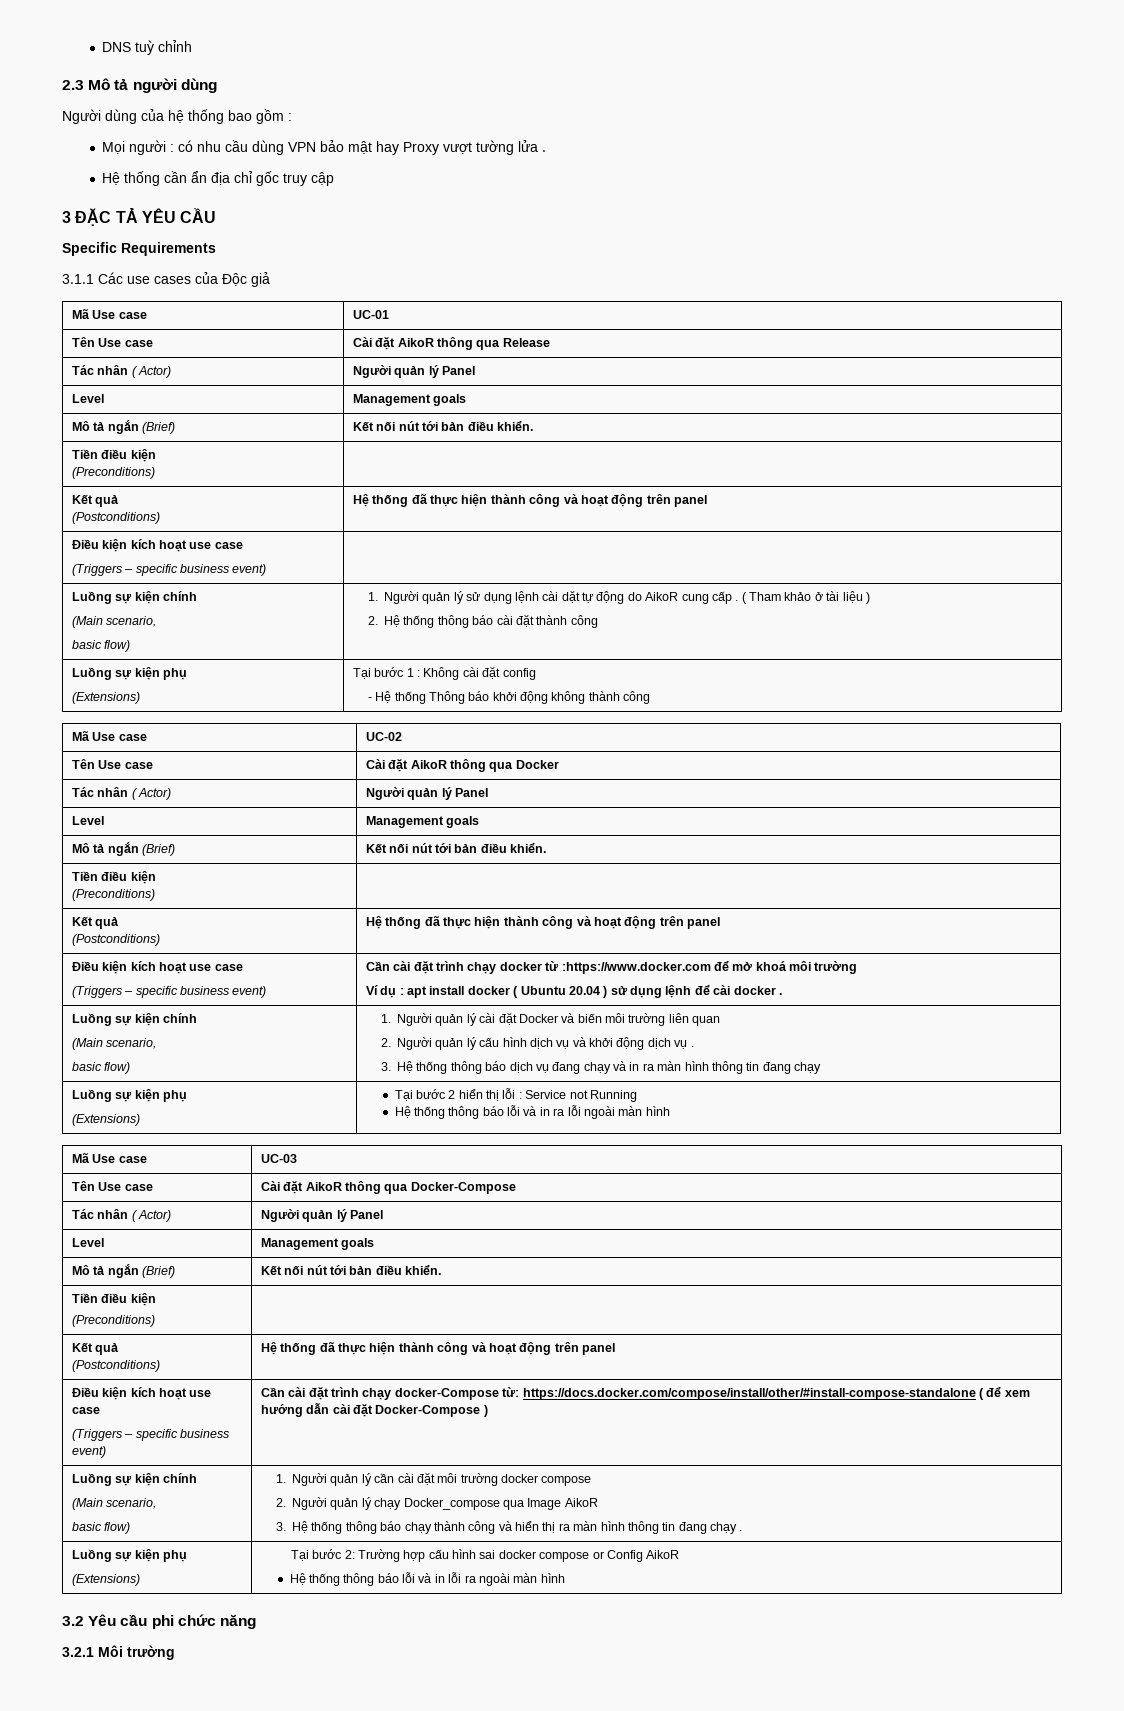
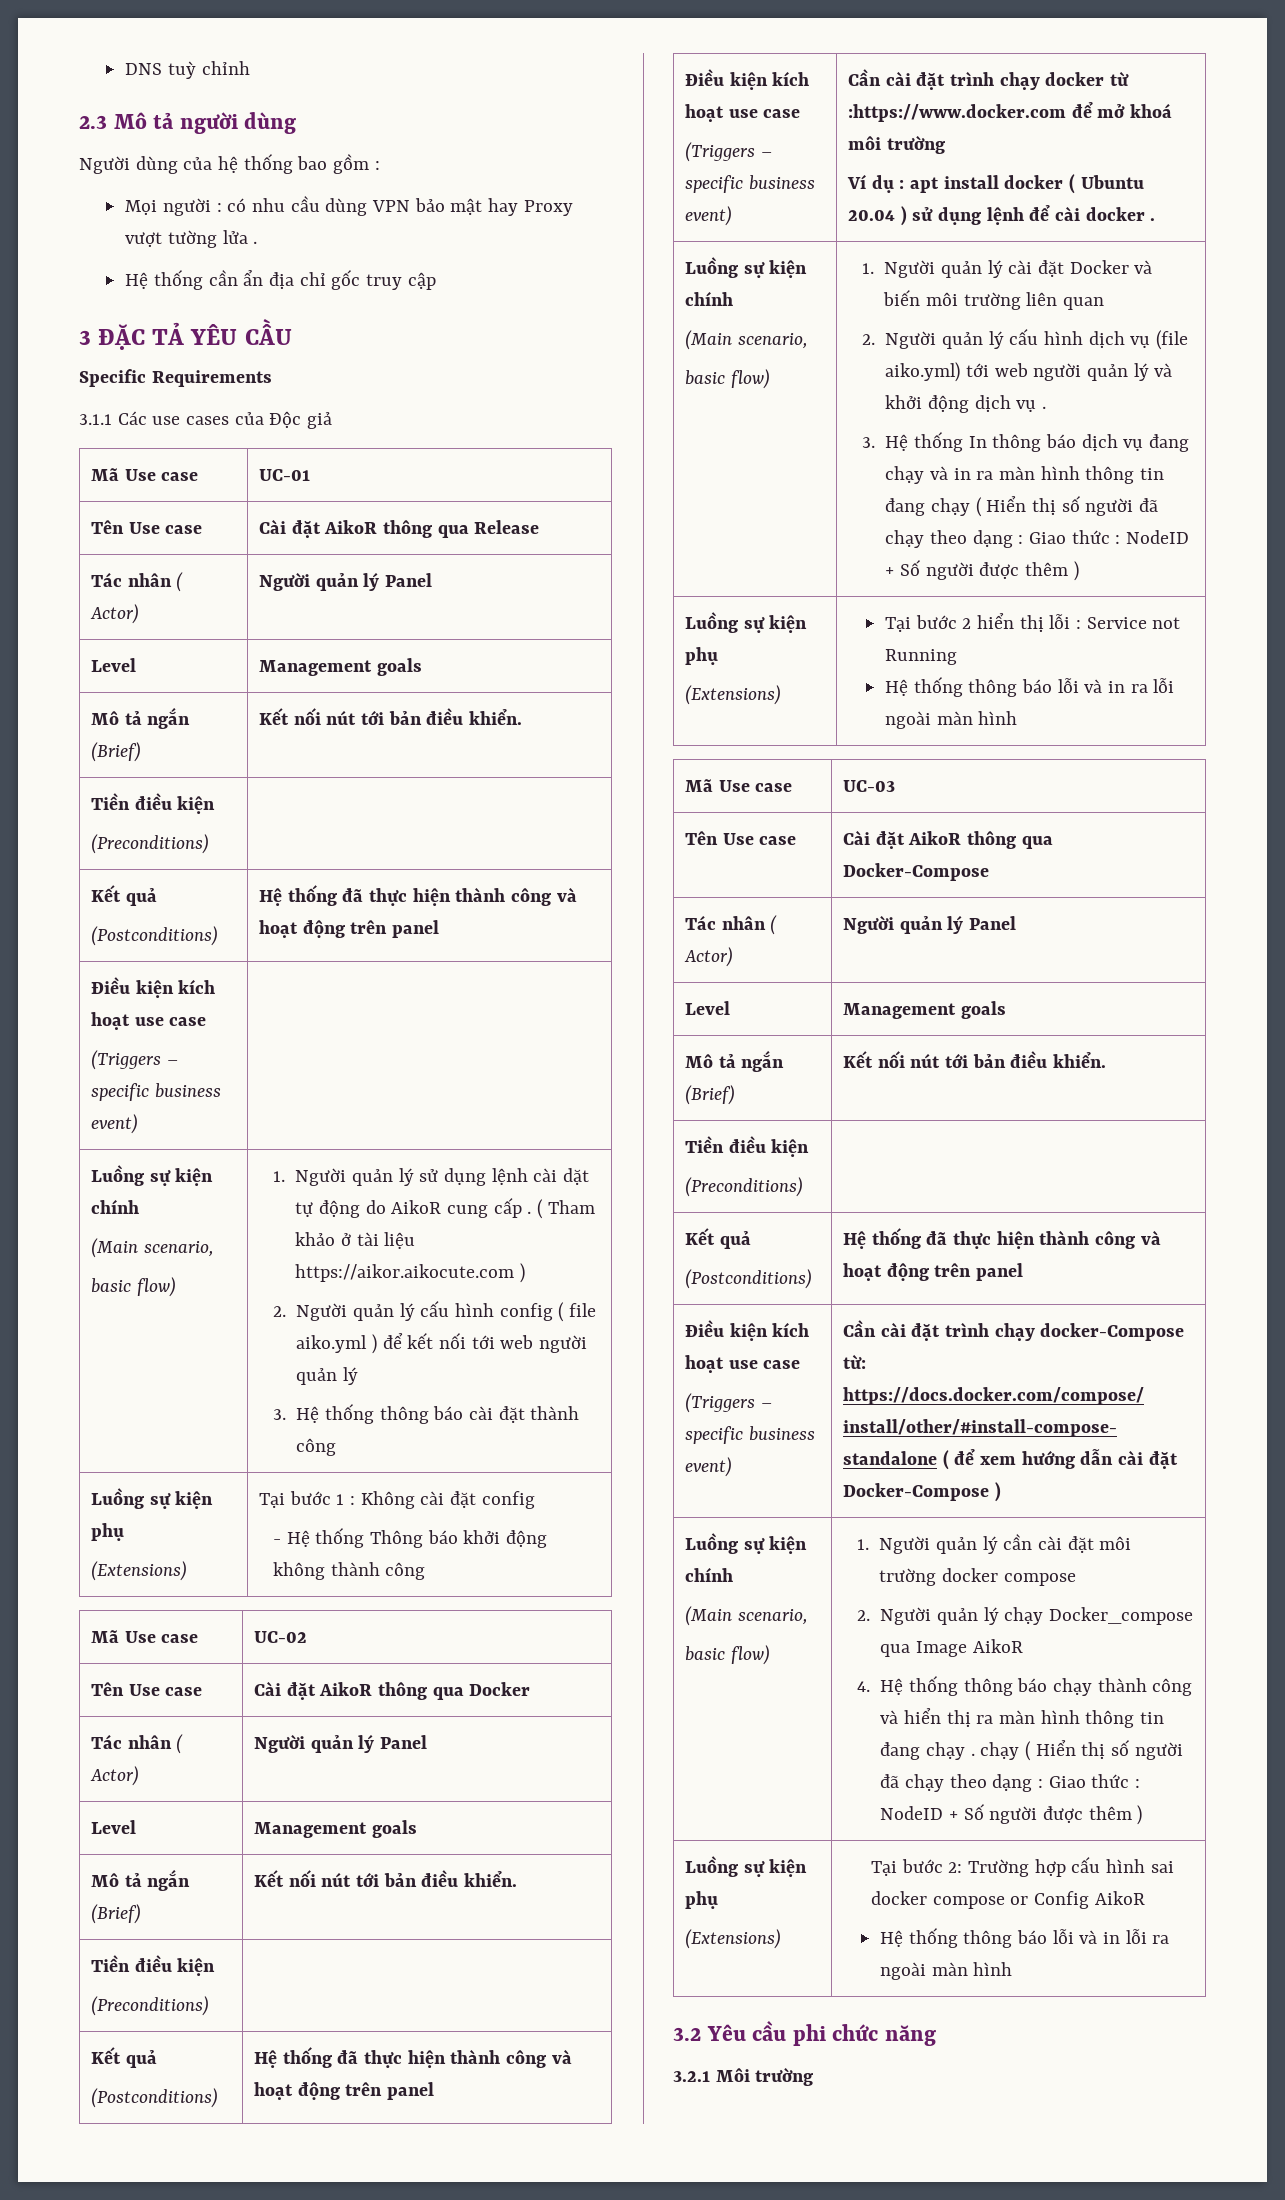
(863, 597) none -> [295,1264,515,1282] https://aikor.aikocute.com
(378, 620) none -> [296,1301,597,1322] [296,1333,588,1354] [296,1367,359,1385] [272,1409,286,1420] Người quản lý cấu hình config ( file aiko.yml ) để kết nối tới web người quản lý // 3.
(570, 1044) none -> [1156,330,1189,350] [885,362,1149,382] (file aiko.yml) tới web người quản lý
(448, 1067) none -> [968,436,987,448] In
(822, 1068) none -> [975,496,1159,517] [885,530,1190,548] [885,560,1079,581] ( Hiển thị số người đã chạy theo dạng : Giao thức : NodeID + Số người được thêm )
[275,1522,286,1531] 3. -> [856,1681,870,1692] 4.
(743, 1530) none -> [980,1740,1183,1761] [880,1774,1141,1792] [880,1804,1143,1825] chạy ( Hiển thị số người đã chạy theo dạng : Giao thức : NodeID + Số người được thêm )

